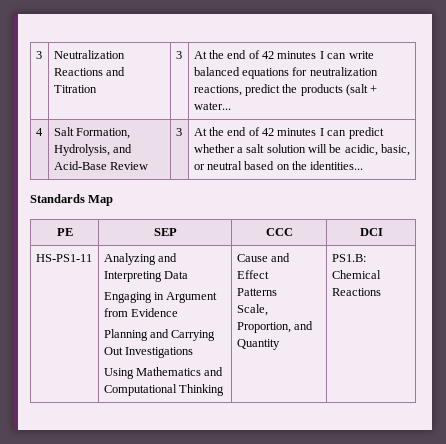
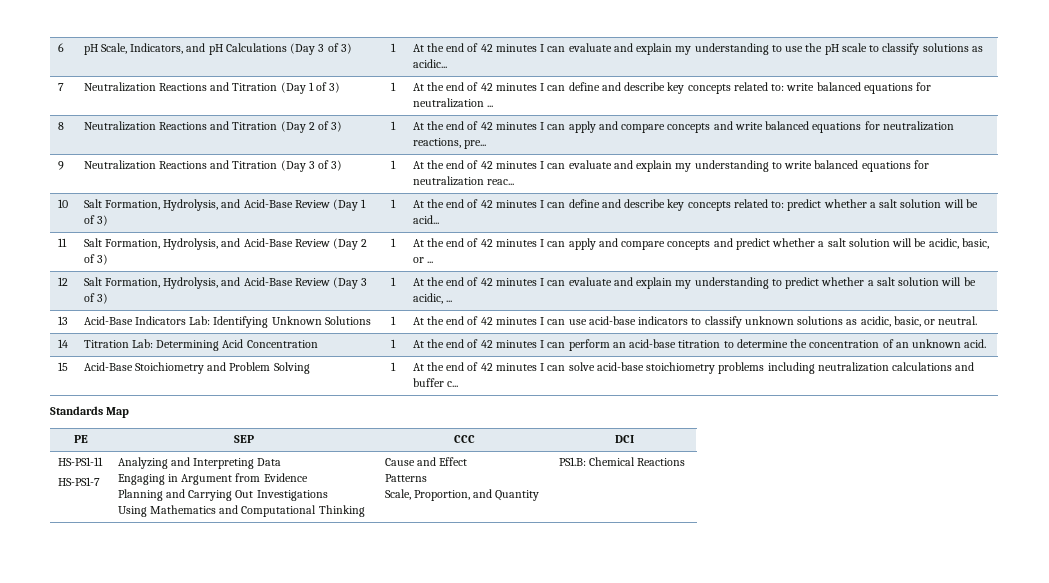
[35,51,42,59] [53,50,125,59] [53,67,125,76] [53,85,97,93] [175,51,182,59] [193,50,374,59] [193,67,378,79] [193,84,378,96] [193,102,231,110] [35,128,43,136] [53,127,130,139] [53,144,132,156] [53,161,148,170] [175,128,182,136] [193,127,347,136] 3 | Neutralization Reactions and Titration | 3 | At the end of 42 minutes I can write balanced equations for neutralization reactions, predict the products (salt + water... // 4 | Salt Formation, Hydrolysis, and Acid-Base Review | 3 | At the end of 42 minutes I can -> [57,43,64,52] [83,43,352,55] [390,43,396,52] [412,43,983,55] [412,59,447,68] [57,83,64,91] [83,82,341,94] [390,82,396,91] [412,82,932,94] [412,98,493,108] [57,122,64,130] [83,121,343,133] [390,121,396,130] [412,121,954,133] [412,138,486,149] [57,161,64,170] [83,160,343,172] [390,160,396,169] [412,160,929,172] [412,176,514,186] [57,199,68,208] [83,199,367,211] [83,215,108,226] [390,199,396,208] [412,199,978,211] [412,215,439,224] [57,238,67,247] [83,238,368,250] [83,254,108,265] [390,238,396,247] [412,238,733,250] 6 | pH Scale, Indicators, and pH Calculations (Day 3 of 3) | 1 | At the end of 42 minutes I can evaluate and explain my understanding to use the pH scale to classify solutions as acidic... // 7 | Neutralization Reactions and Titration (Day 1 of 3) | 1 | At the end of 42 minutes I can define and describe key concepts related to: write balanced equations for neutralization ... // 8 | Neutralization Reactions and Titration (Day 2 of 3) | 1 | At the end of 42 minutes I can apply and compare concepts and write balanced equations for neutralization reactions, pre... // 9 | Neutralization Reactions and Titration (Day 3 of 3) | 1 | At the end of 42 minutes I can evaluate and explain my understanding to write balanced equations for neutralization reac... // 10 | Salt Formation, Hydrolysis, and Acid-Base Review (Day 1 of 3) | 1 | At the end of 42 minutes I can define and describe key concepts related to: predict whether a salt solution will be acid... // 11 | Salt Formation, Hydrolysis, and Acid-Base Review (Day 2 of 3) | 1 | At the end of 42 minutes I can apply and compare concepts and
[206,161,364,170] neutral based on the identities... -> [426,261,433,263] [57,277,68,286] [83,277,368,289] [83,293,108,304] [390,277,396,286] [412,277,976,289] [412,293,452,304] [57,316,68,325] [83,316,371,328] [390,316,396,325] [412,316,978,328] [57,339,68,348] [83,339,318,351] [390,339,396,348] [412,339,987,351] [57,362,68,371] [83,362,310,374] [390,362,396,371] [412,362,975,374] [412,378,458,387] ... // 12 | Salt Formation, Hydrolysis, and Acid-Base Review (Day 3 of 3) | 1 | At the end of 42 minutes I can evaluate and explain my understanding to predict whether a salt solution will be acidic, ... // 13 | Acid-Base Indicators Lab: Identifying Unknown Solutions | 1 | At the end of 42 minutes I can use acid-base indicators to classify unknown solutions as acidic, basic, or neutral. // 14 | Titration Lab: Determining Acid Concentration | 1 | At the end of 42 minutes I can perform an acid-base titration to determine the concentration of an unknown acid. // 15 | Acid-Base Stoichiometry and Problem Solving | 1 | At the end of 42 minutes I can solve acid-base stoichiometry problems including neutralization calculations and buffer c...
(92, 258) none -> [57,477,100,486] // HS-PS1-7

